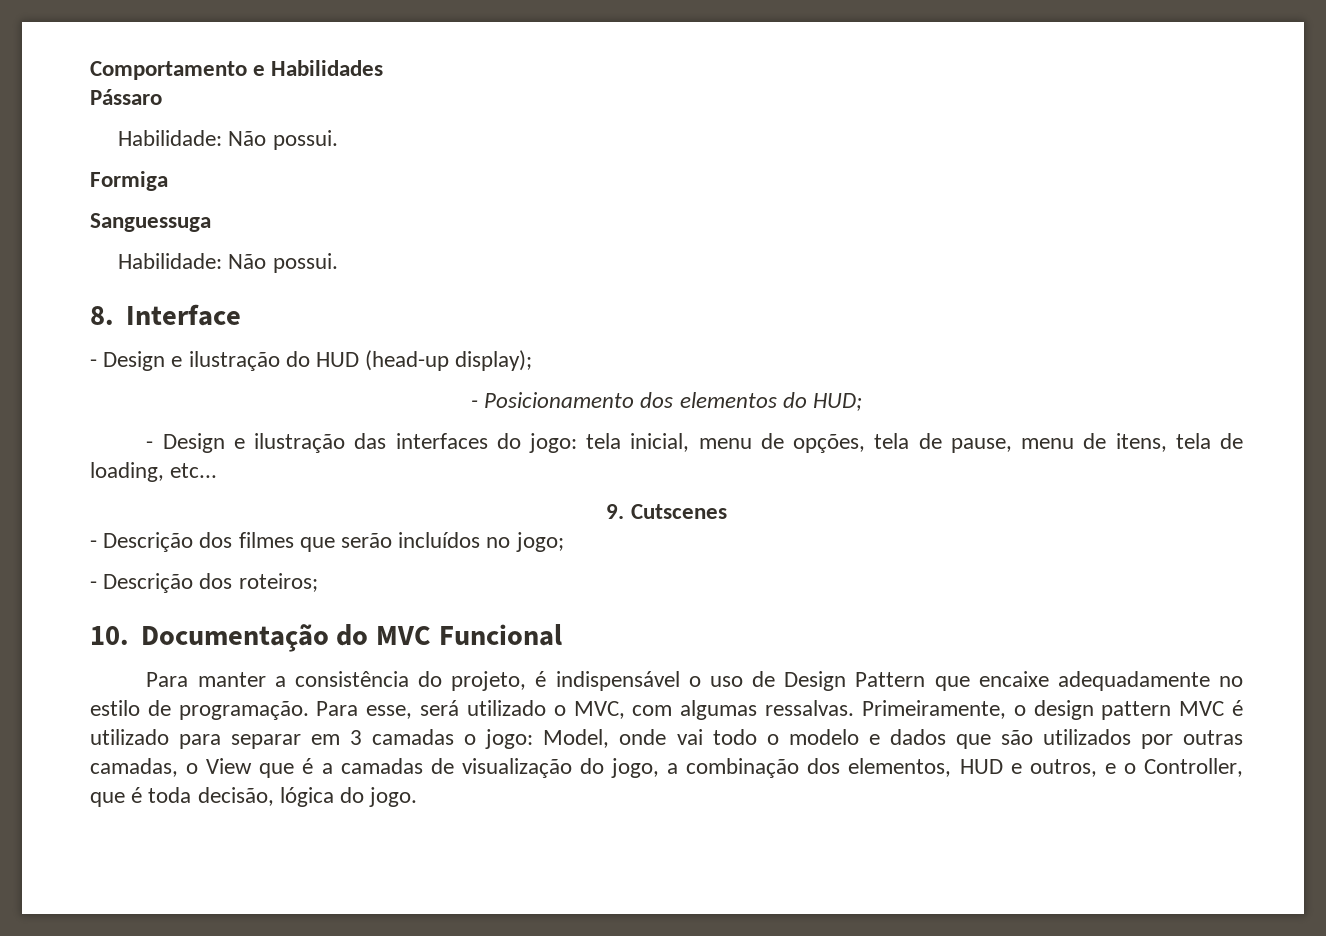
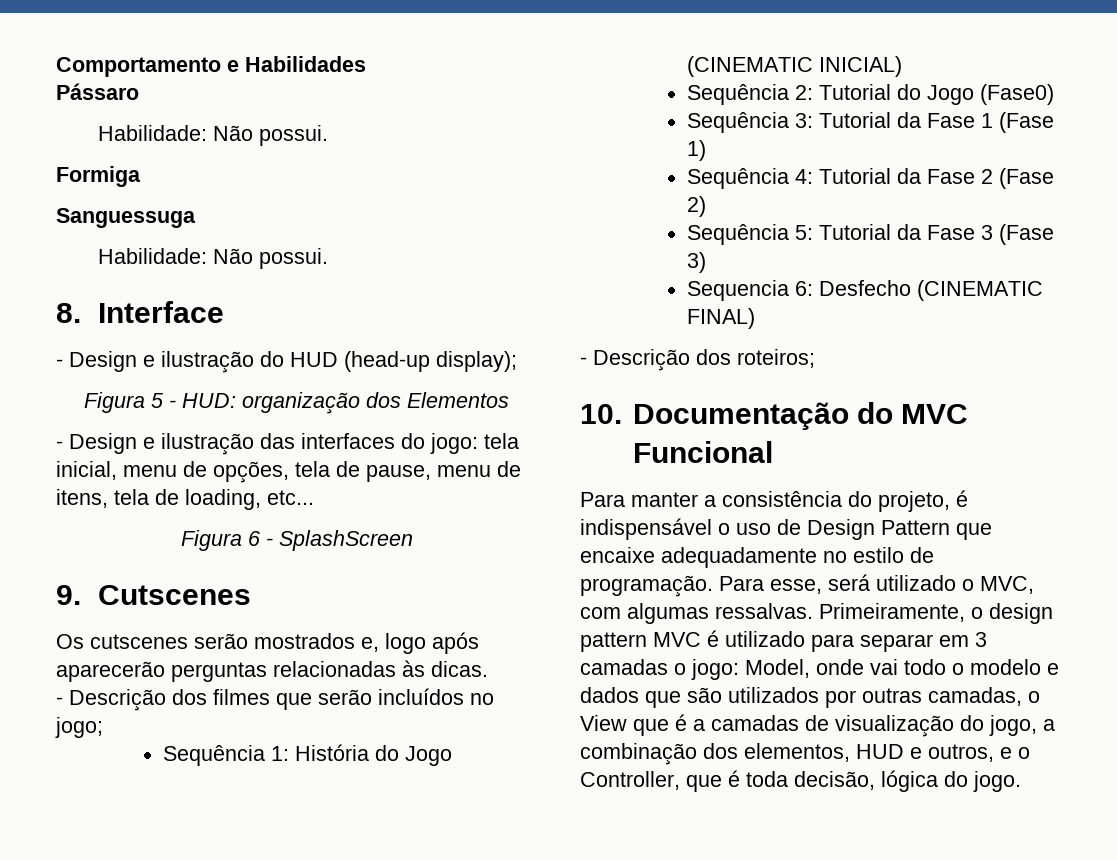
[470,392,863,411] - Posicionamento dos elementos do HUD; -> [84,392,509,414] Figura 5 - HUD: organização dos Elementos
[606,504,727,519] 9. Cutscenes -> [180,530,413,551] [56,585,251,605] [56,632,479,654] [56,660,488,682] Figura 6 - SplashScreen // 9. Cutscenes // Os cutscenes serão mostrados e, logo após aparecerão perguntas relacionadas às dicas.
(564, 542) none -> [162,744,452,766] [686,56,902,77] [686,84,1054,105] [686,112,1054,133] [686,140,706,161] [686,168,1054,189] [686,196,706,217] [686,224,1054,245] [686,252,706,273] [686,280,1043,301] [686,308,755,329] // Sequência 1: História do Jogo (CINEMATIC INICIAL) // Sequência 2: Tutorial do Jogo (Fase0) // Sequência 3: Tutorial da Fase 1 (Fase 1) // Sequência 4: Tutorial da Fase 2 (Fase 2) // Sequência 5: Tutorial da Fase 3 (Fase 3) // Sequencia 6: Desfecho (CINEMATIC FINAL)

